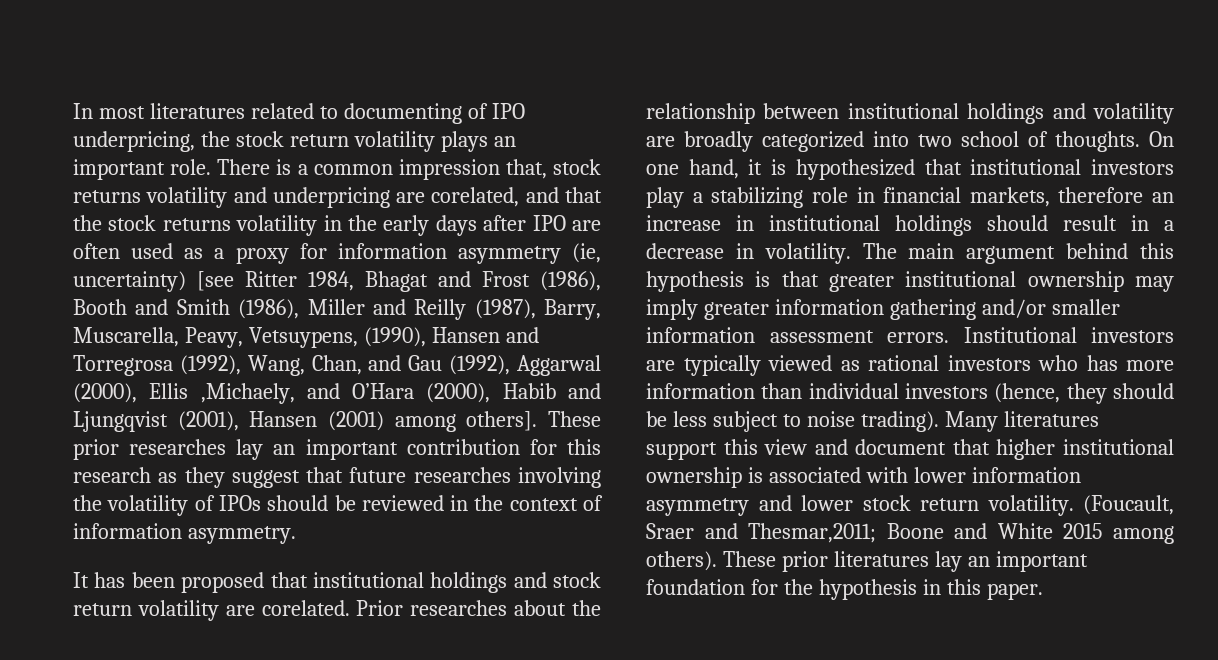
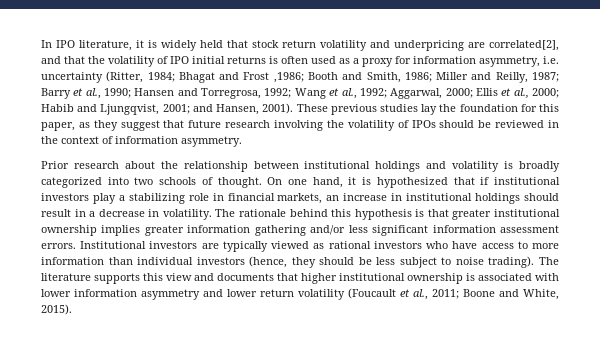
[98,103,525,124] [73,131,516,152] [73,159,601,180] [73,190,141,203] most literatures related to documenting of IPO underpricing, the stock return volatility plays an important role. There is a common impression that, stock returns -> [56,40,316,51] IPO literature, it is widely held that stock return
[431,187,520,207] corelated, -> [489,40,559,51] correlated[2],
[108,215,601,236] stock returns volatility in the early days after IPO are -> [108,56,278,67] volatility of IPO initial returns is
[457,243,601,264] [73,271,354,292] asymmetry (ie, uncertainty) [see Ritter 1984, -> [479,56,559,67] [41,71,175,83] asymmetry, i.e. uncertainty (Ritter, 1984;
[540,271,601,291] (1986), -> [273,72,304,83] ,1986;
[176,299,601,320] [73,327,539,348] [73,355,602,376] [73,383,601,404] [73,411,601,432] [73,439,520,460] Smith (1986), Miller and Reilly (1987), Barry, Muscarella, Peavy, Vetsuypens, (1990), Hansen and Torregrosa (1992), Wang, Chan, and Gau (1992), Aggarwal (2000), Ellis ,Michaely, and O’Hara (2000), Habib and Ljungqvist (2001), Hansen (2001) among others]. These prior researches lay an important contribution -> [366,72,559,83] [41,88,560,99] [41,103,518,115] Smith, 1986; Miller and Reilly, 1987; Barry et al., 1990; Hansen and Torregrosa, 1992; Wang et al., 1992; Aggarwal, 2000; Ellis et al., 2000; Habib and Ljungqvist, 2001; and Hansen, 2001). These previous studies lay the foundation
[73,467,151,483] research -> [41,122,75,131] paper,
[413,467,511,483] researches -> [225,120,271,128] research
[73,572,601,593] [73,600,508,621] It has been proposed that institutional holdings and stock return volatility are corelated. Prior researches -> [41,161,119,169] Prior research
[646,136,675,147] are -> [504,161,514,169] is
[961,131,1140,152] school of thoughts. -> [159,177,262,188] schools of thought.
(962, 167) none -> [480,177,490,185] if
[1058,187,1144,203] therefore -> (323, 198) none
[908,243,1056,264] main argument -> [239,209,286,217] rationale
[1135,276,1174,292] [646,299,698,320] may imply -> [101,225,141,236] implies
[1051,299,1120,315] smaller -> [348,225,429,236] less significant
[1086,355,1118,371] has -> [452,241,528,249] have access to
[944,411,1099,432] [646,442,717,460] Many literatures support -> [539,257,560,265] [41,273,140,284] The literature supports
[855,439,947,455] document -> [217,273,274,281] documents
[862,495,1174,516] [646,523,1174,544] [646,551,1088,572] [646,579,1043,600] stock return volatility. (Foucault, Sraer and Thesmar,2011; Boone and White 2015 among others). These prior literatures lay an important foundation for the hypothesis in this paper. -> [260,288,559,300] [41,304,72,315] return volatility (Foucault et al., 2011; Boone and White, 2015).

